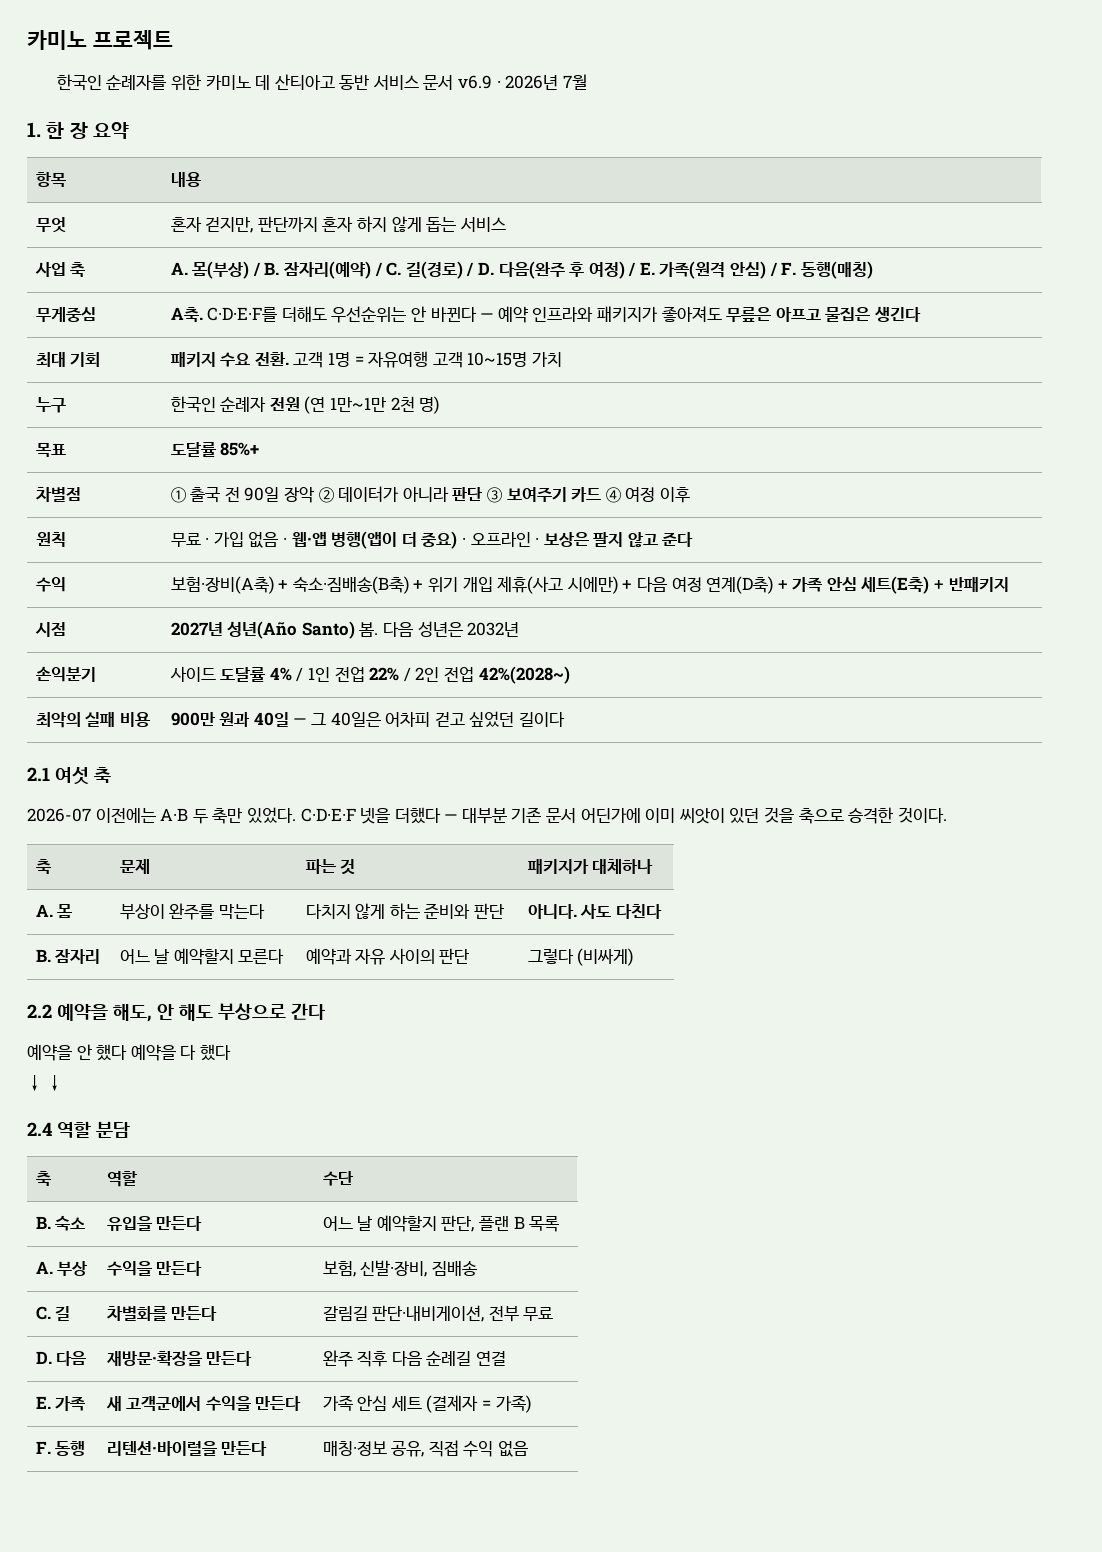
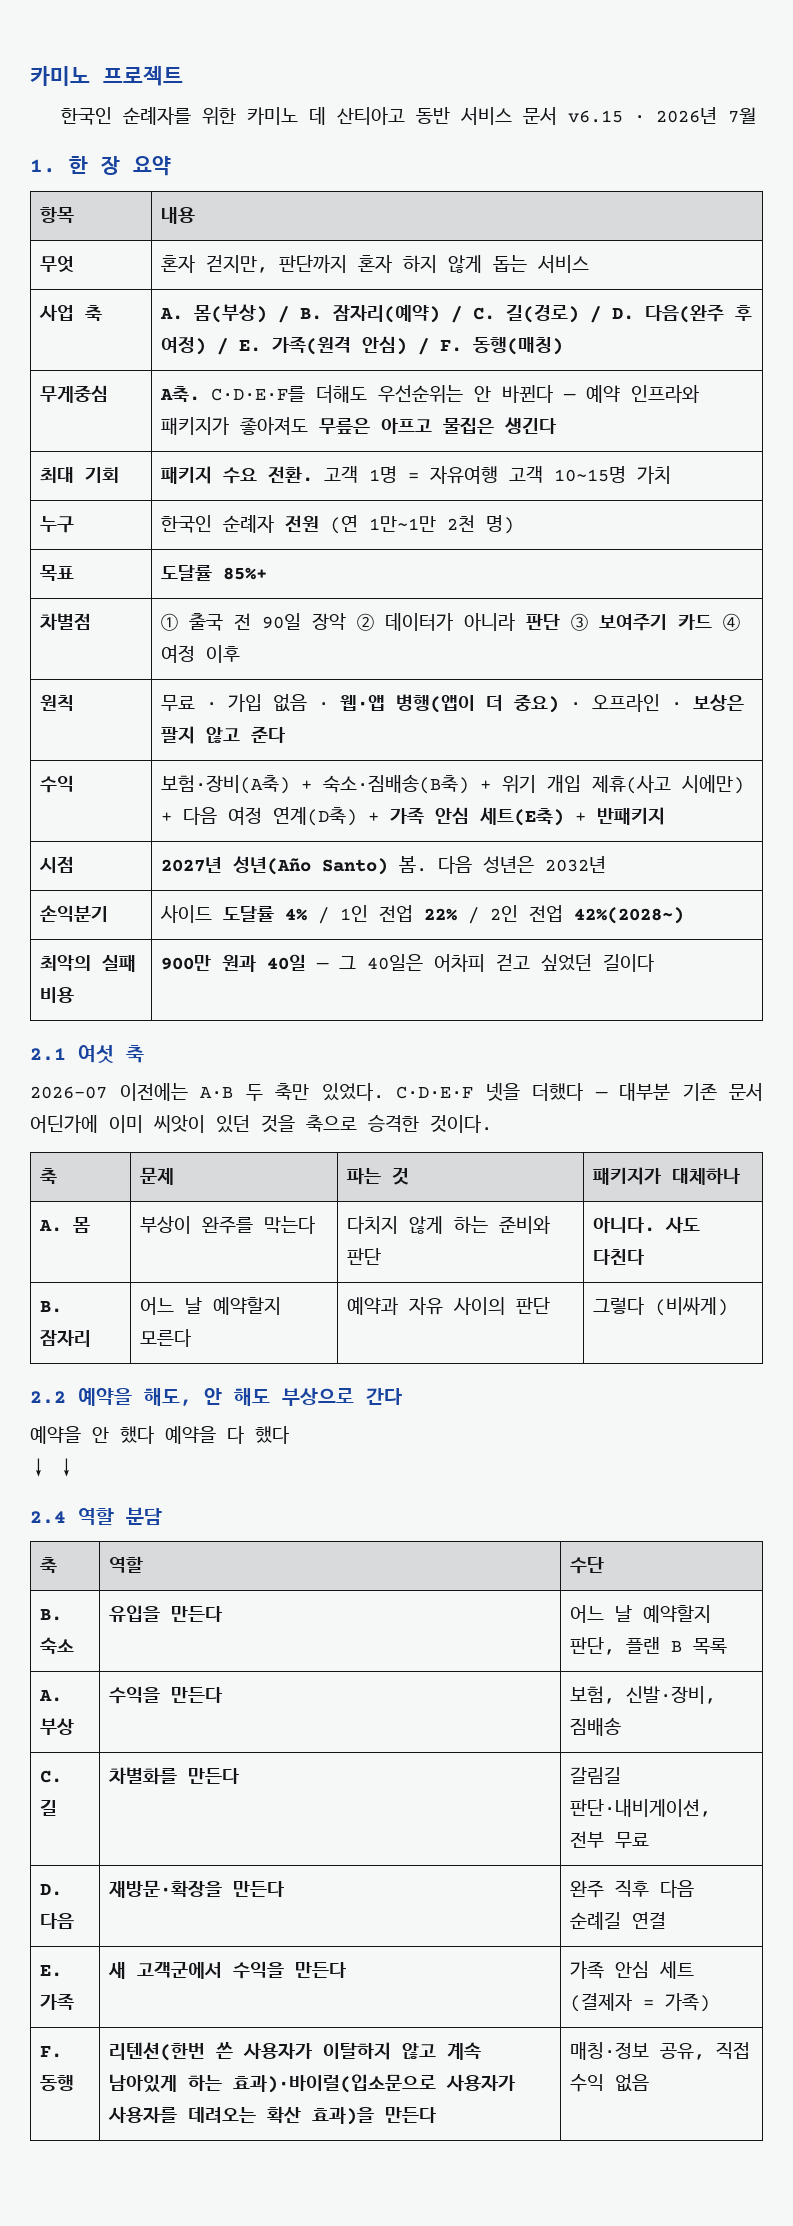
[458,75,493,89] v6.9 -> [568,110,624,123] v6.15
[106,1441,218,1456] 리텐션·바이럴을 -> [109,2042,482,2061] [109,2074,516,2093] [108,2106,375,2125] 리텐션(한번 쓴 사용자가 이탈하지 않고 계속 남아있게 하는 효과)·바이럴(입소문으로 사용자가 사용자를 데려오는 확산 효과)을

